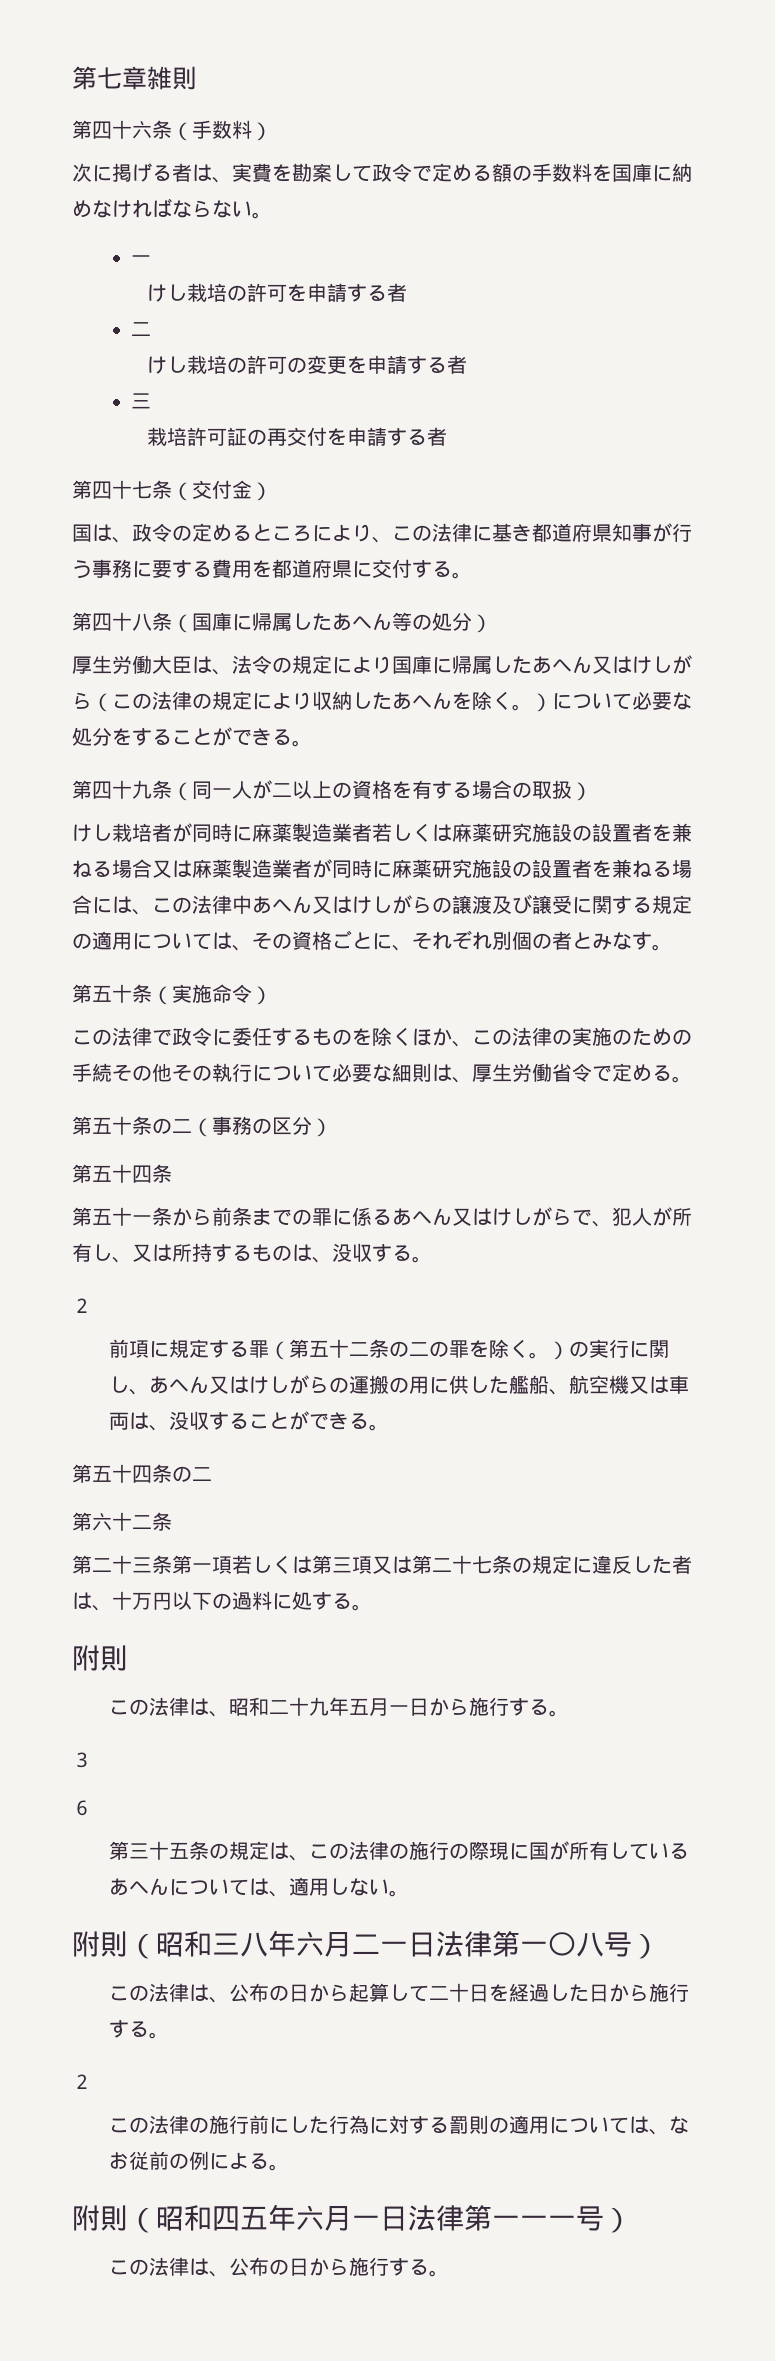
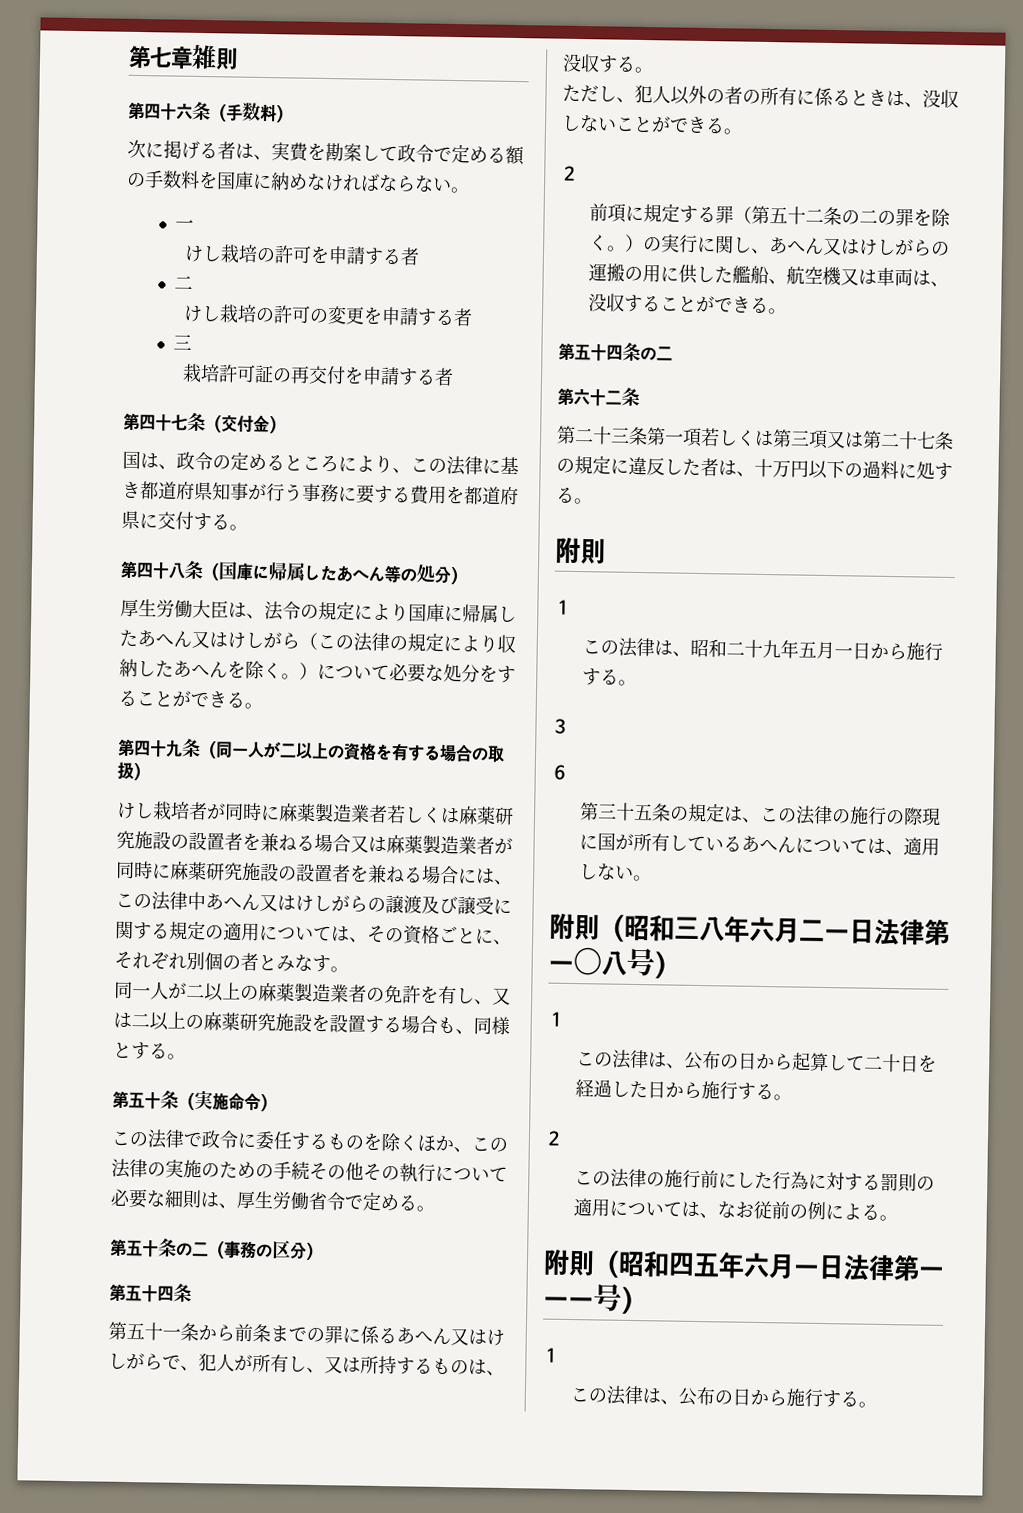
(672, 947) none -> [114,981,511,1006] [113,1011,510,1036] [113,1041,186,1060] // 同一人が二以上の麻薬製造業者の免許を有し、又は二以上の麻薬研究施設を設置する場合も、同様とする。
(432, 1259) none -> [562,84,959,109] [561,114,743,135] // ただし、犯人以外の者の所有に係るときは、没収しないことができる。
(128, 1658) none -> [554,599,571,615] // １
(660, 1946) none -> [547,1011,564,1027] // １
(632, 2220) none -> [542,1347,559,1363] // １

